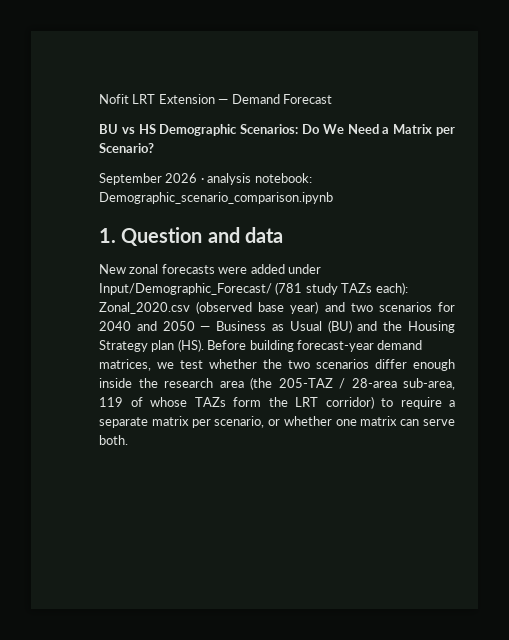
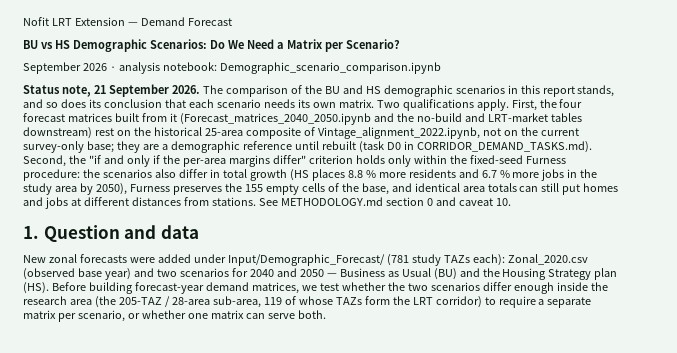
(333, 198) none -> [23,84,615,97] [23,99,583,111] [23,113,582,125] [23,127,579,139] [23,141,592,153] [23,155,566,167] [23,169,598,181] [23,183,619,195] [23,197,511,209] // Status note, 21 September 2026. The comparison of the BU and HS demographic scenarios in this report stands, and so does its conclusion that each scenario needs its own matrix. Two qualifications apply. First, the four forecast matrices built from it (Forecast_matrices_2040_2050.ipynb and the no-build and LRT-market tables downstream) rest on the historical 25-area composite of Vintage_alignment_2022.ipynb, not on the current survey-only base; they are a demographic reference until rebuilt (task D0 in CORRIDOR_DEMAND_TASKS.md). Second, the "if and only if the per-area margins differ" criterion holds only within the fixed-seed Furness procedure: the scenarios also differ in total growth (HS places 8.8 % more residents and 6.7 % more jobs in the study area by 2050), Furness preserves the 155 empty cells of the base, and identical area totals can still put homes and jobs at different distances from stations. See METHODOLOGY.md section 0 and caveat 10.

